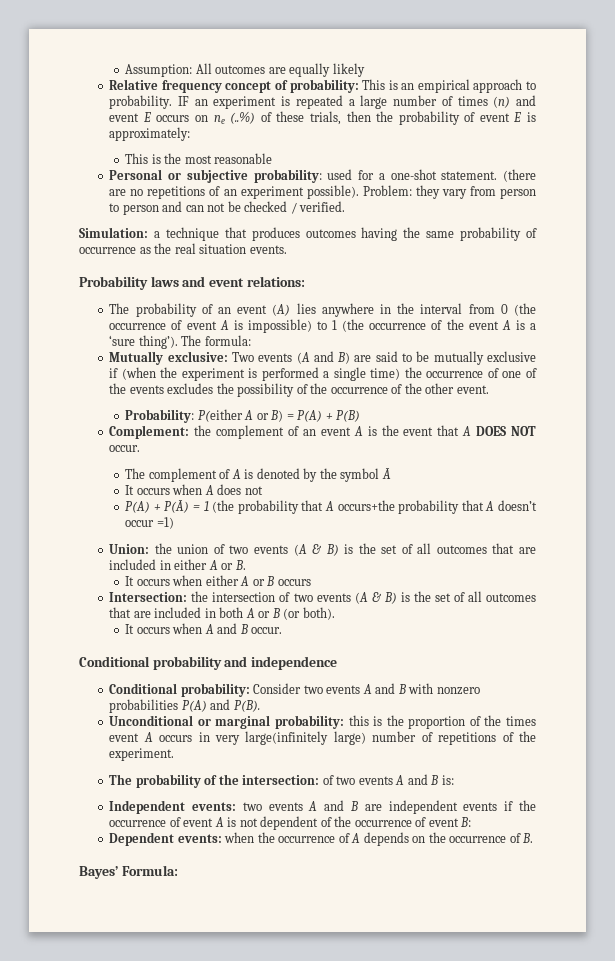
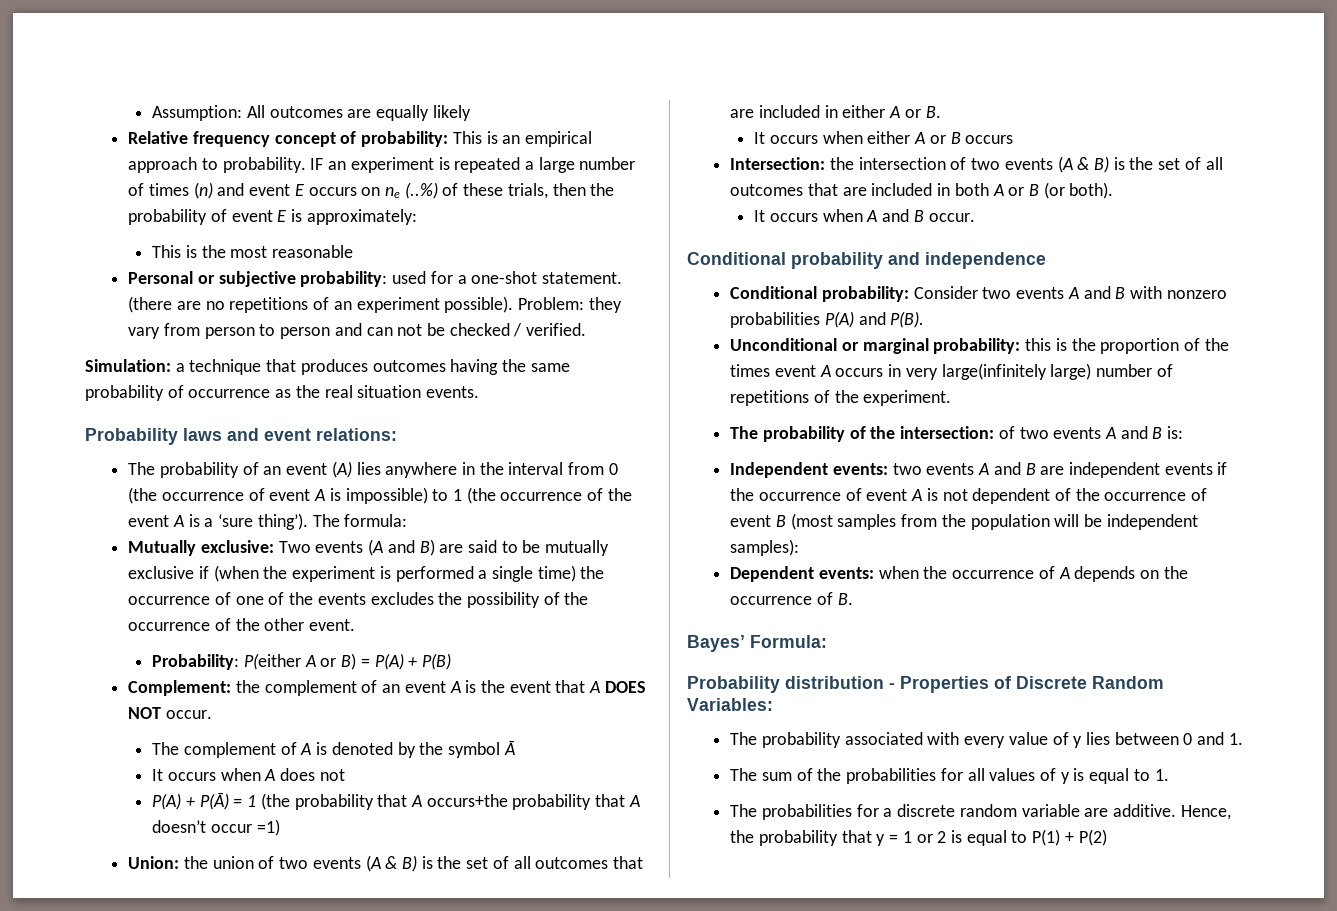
[460,817,472,827] B: -> [775,513,1198,530] [730,539,800,556] B (most samples from the population will be independent samples):
(178, 870) none -> [687,676,1164,693] [687,698,773,711] [730,732,1243,748] [730,768,1169,784] [730,804,1231,820] [730,829,1107,846] // Probability distribution - Properties of Discrete Random Variables: // The probability associated with every value of y lies between 0 and 1. // The sum of the probabilities for all values of y is equal to 1. // The probabilities for a discrete random variable are additive. Hence, the probability that y = 1 or 2 is equal to P(1) + P(2)

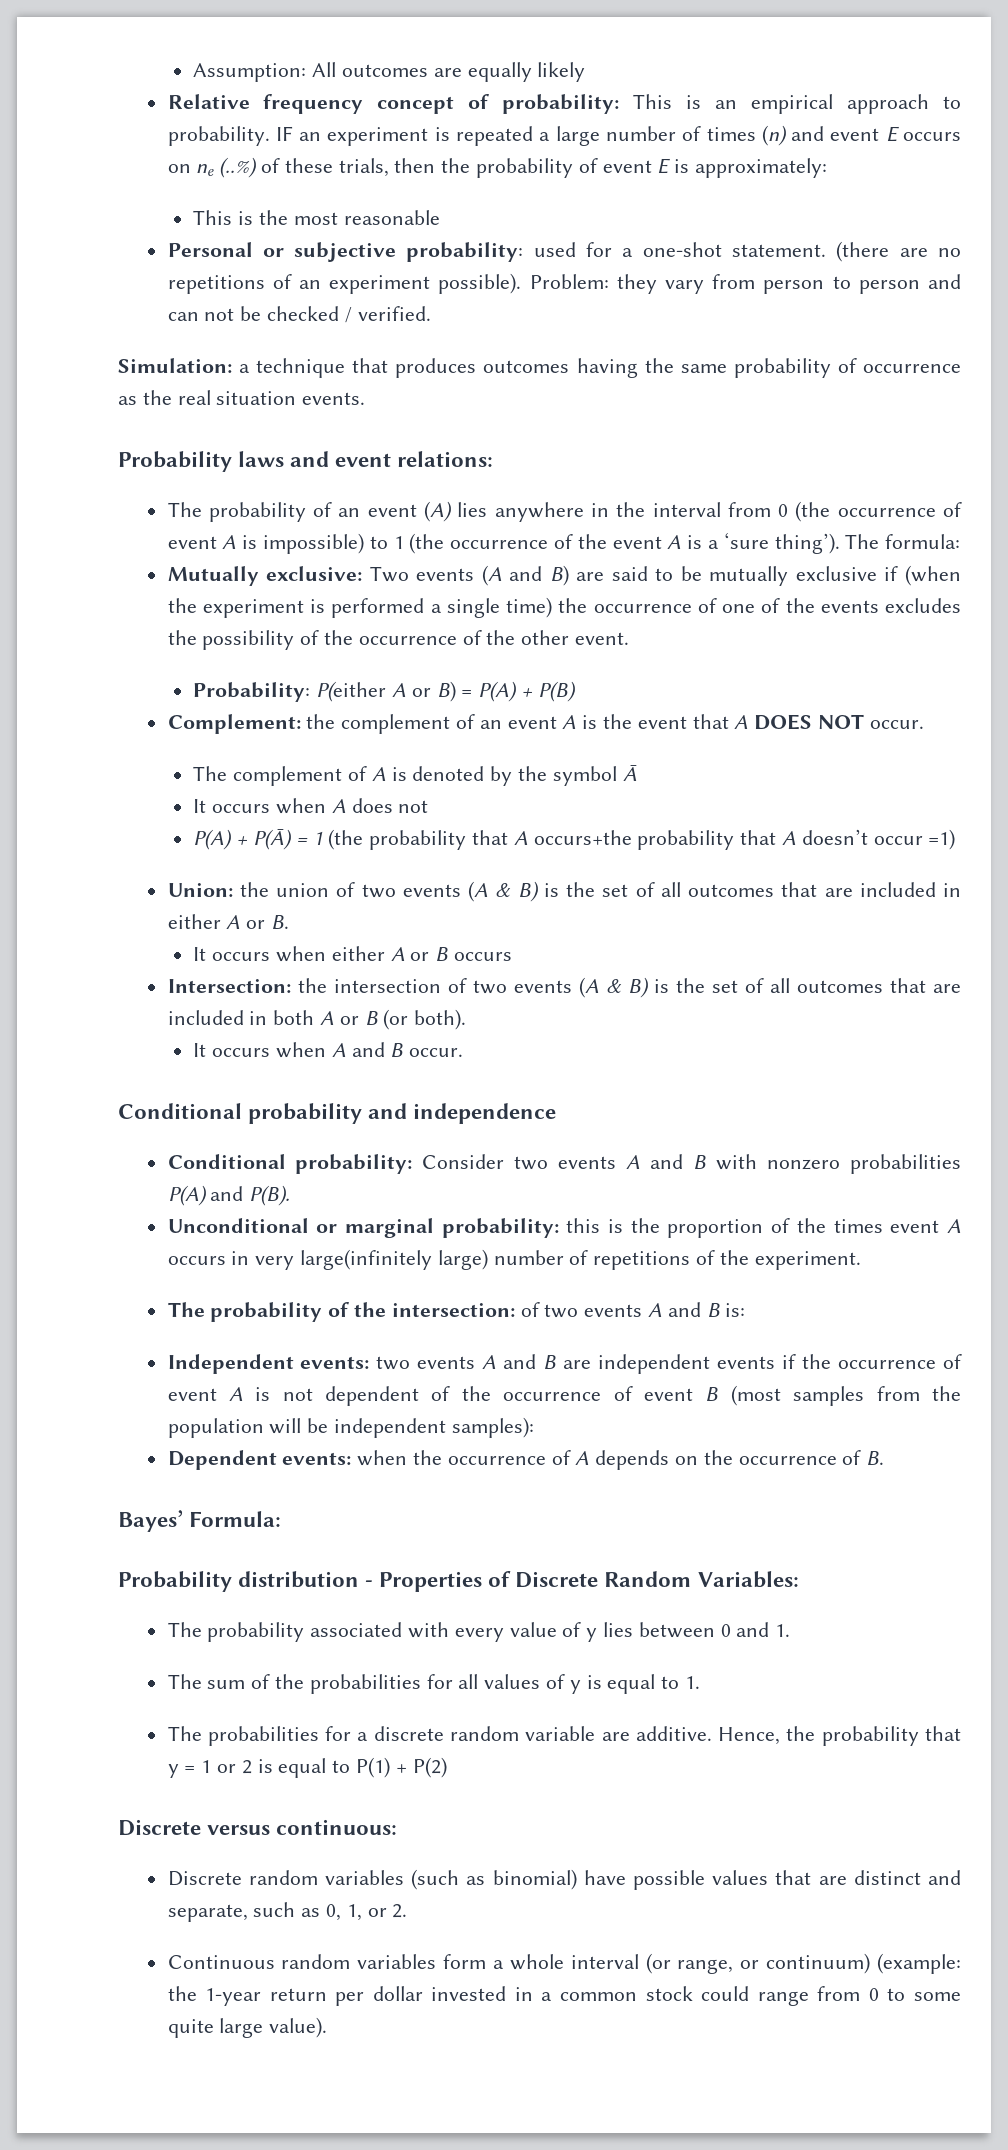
(1107, 837) none -> [118,1819,398,1836] [167,1869,961,1890] [167,1902,408,1922] [167,1953,961,1974] [167,1986,962,2006] [167,2017,328,2038] // Discrete versus continuous: // Discrete random variables (such as binomial) have possible values that are distinct and separate, such as 0, 1, or 2. // Continuous random variables form a whole interval (or range, or continuum) (example: the 1-year return per dollar invested in a common stock could range from 0 to some quite large value).

